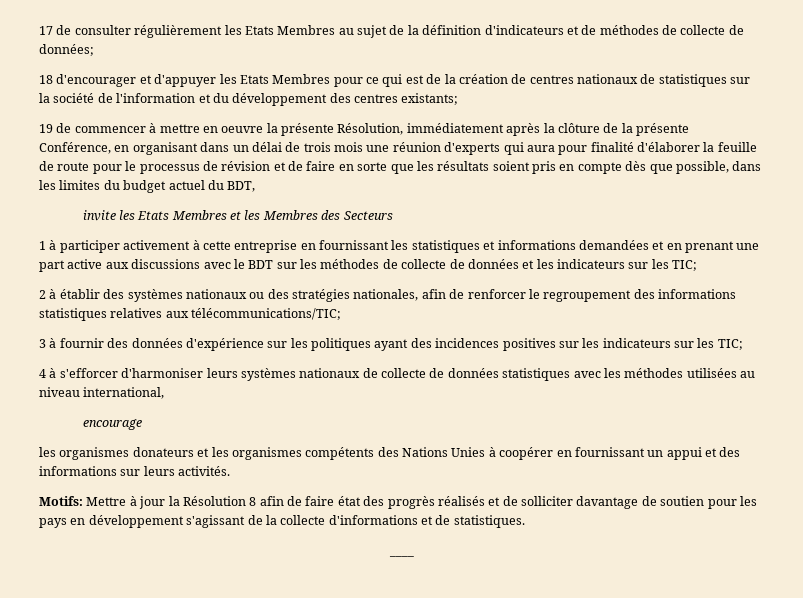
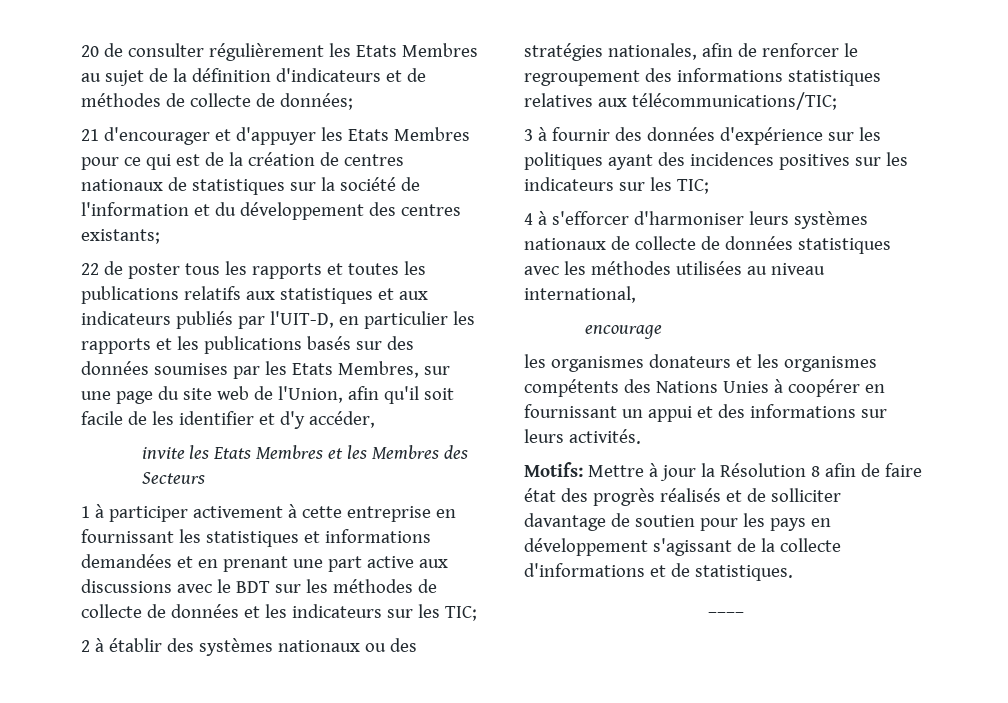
[39,26,53,35] 17 -> [81,45,99,57] 20
[39,75,53,84] 18 -> [81,129,99,141] 21
[39,123,689,136] [39,142,757,155] [39,161,762,174] [39,180,256,193] 19 de commencer à mettre en oeuvre la présente Résolution, immédiatement après la clôture de la présente Conférence, en organisant dans un délai de trois mois une réunion d'experts qui aura pour finalité d'élaborer la feuille de route pour le processus de révision et de faire en sorte que les résultats soient pris en compte dès que possible, dans les limites du budget actuel du BDT, -> [81,261,426,279] [81,286,428,304] [81,311,475,329] [81,336,414,354] [81,361,450,379] [81,386,454,404] [81,411,375,429] 22 de poster tous les rapports et toutes les publications relatifs aux statistiques et aux indicateurs publiés par l'UIT-D, en particulier les rapports et les publications basés sur des données soumises par les Etats Membres, sur une page du site web de l'Union, afin qu'il soit facile de les identifier et d'y accéder,

